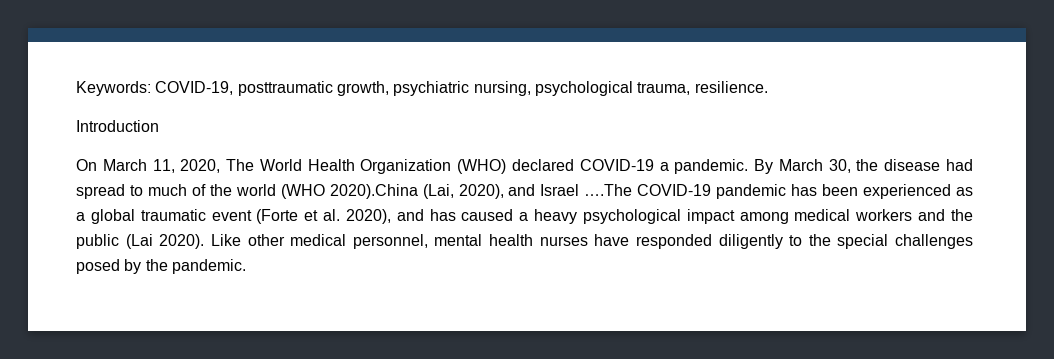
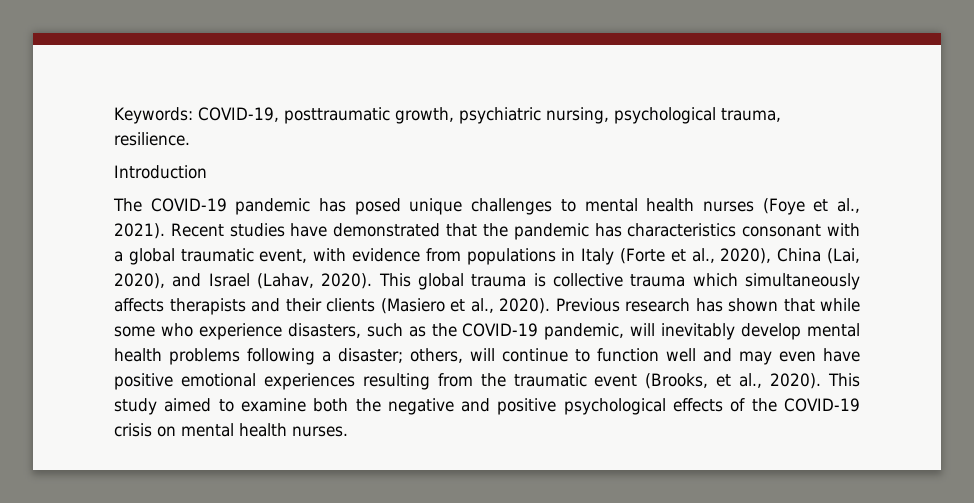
[76,159,974,174] [76,184,974,199] [76,209,974,224] [76,234,973,249] [76,259,246,274] On March 11, 2020, The World Health Organization (WHO) declared COVID-19 a pandemic. By March 30, the disease had spread to much of the world (WHO 2020).China (Lai, 2020), and Israel ….The COVID-19 pandemic has been experienced as a global traumatic event (Forte et al. 2020), and has caused a heavy psychological impact among medical workers and the public (Lai 2020). Like other medical personnel, mental health nurses have responded diligently to the special challenges posed by the pandemic. -> [113,198,861,215] [114,223,861,240] [114,248,860,265] [114,273,860,290] [114,298,860,315] [114,323,860,340] [114,348,860,365] [114,373,860,390] [114,398,860,415] [114,423,348,437] The COVID-19 pandemic has posed unique challenges to mental health nurses (Foye et al., 2021). Recent studies have demonstrated that the pandemic has characteristics consonant with a global traumatic event, with evidence from populations in Italy (Forte et al., 2020), China (Lai, 2020), and Israel (Lahav, 2020). This global trauma is collective trauma which simultaneously affects therapists and their clients (Masiero et al., 2020). Previous research has shown that while some who experience disasters, such as the COVID-19 pandemic, will inevitably develop mental health problems following a disaster; others, will continue to function well and may even have positive emotional experiences resulting from the traumatic event (Brooks, et al., 2020). This study aimed to examine both the negative and positive psychological effects of the COVID-19 crisis on mental health nurses.

